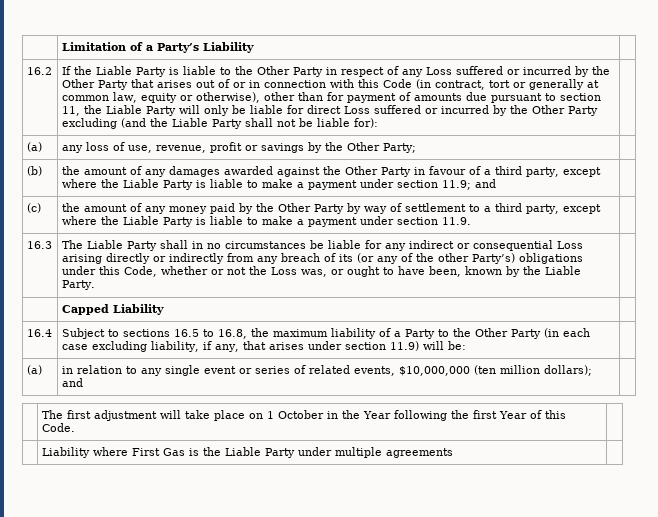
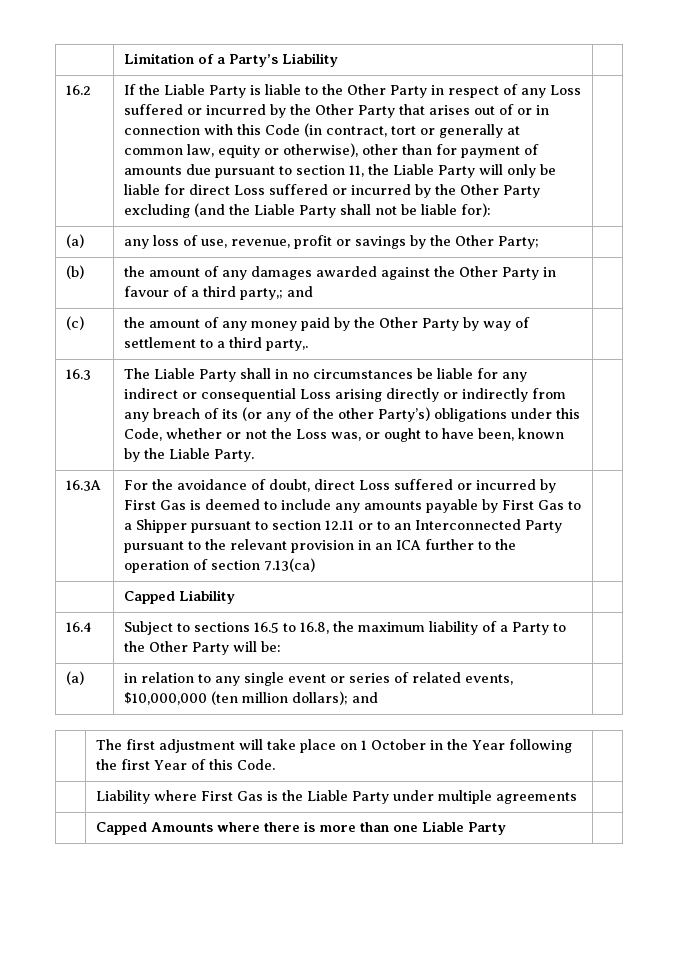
[525,167,601,177] [61,179,471,190] party, except where the Liable Party is liable to make a payment under section 11.9; -> [240,288,284,300] party,;
[525,204,601,214] [61,216,471,227] party, except where the Liable Party is liable to make a payment under section 11.9. -> [266,339,309,351] party,.
(95, 285) none -> [66,480,102,491] [124,479,557,493] [124,499,582,513] [124,519,563,533] [124,539,517,553] [124,558,316,573] // 16.3A | For the avoidance of doubt, direct Loss suffered or incurred by First Gas is deemed to include any amounts payable by First Gas to a Shipper pursuant to section 12.11 or to an Interconnected Party pursuant to the relevant provision in an ICA further to the operation of section 7.13(ca) |
[543,328,590,338] [61,341,419,352] (in each case excluding liability, if any, that arises under section 11.9) -> (230, 648) none
(453, 453) none -> [96,821,507,835] // | Capped Amounts where there is more than one Liable Party |

